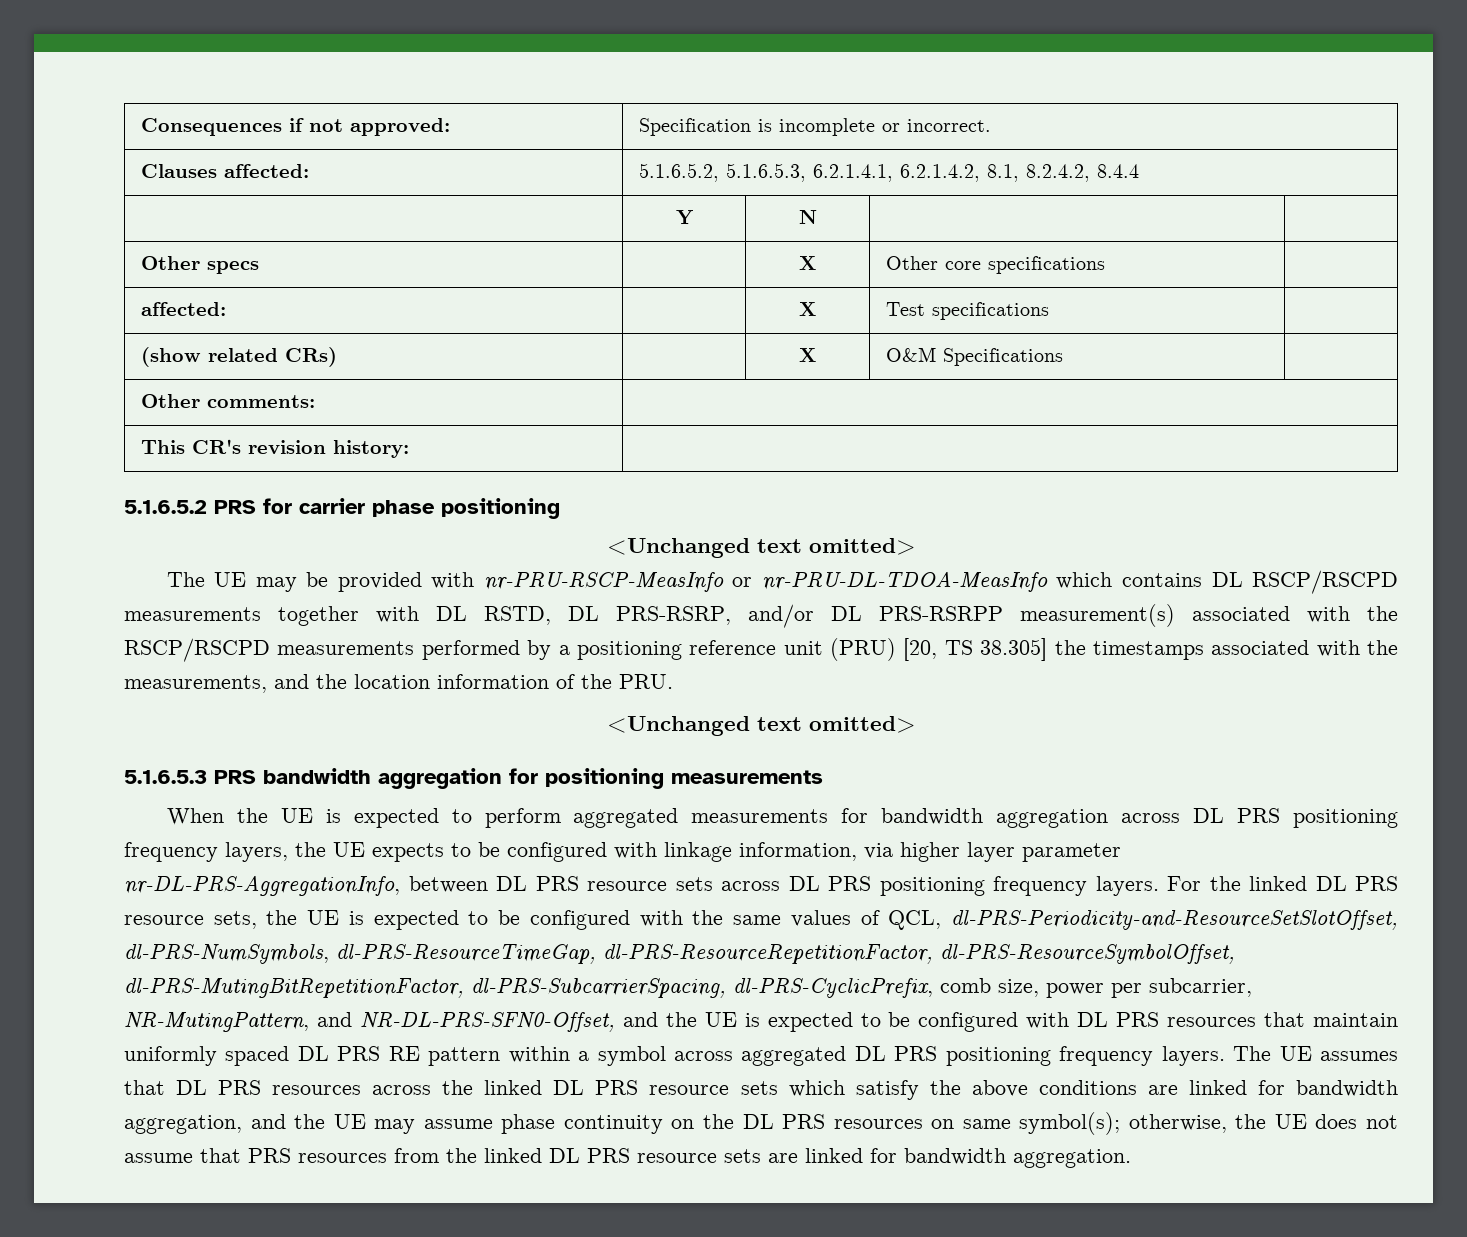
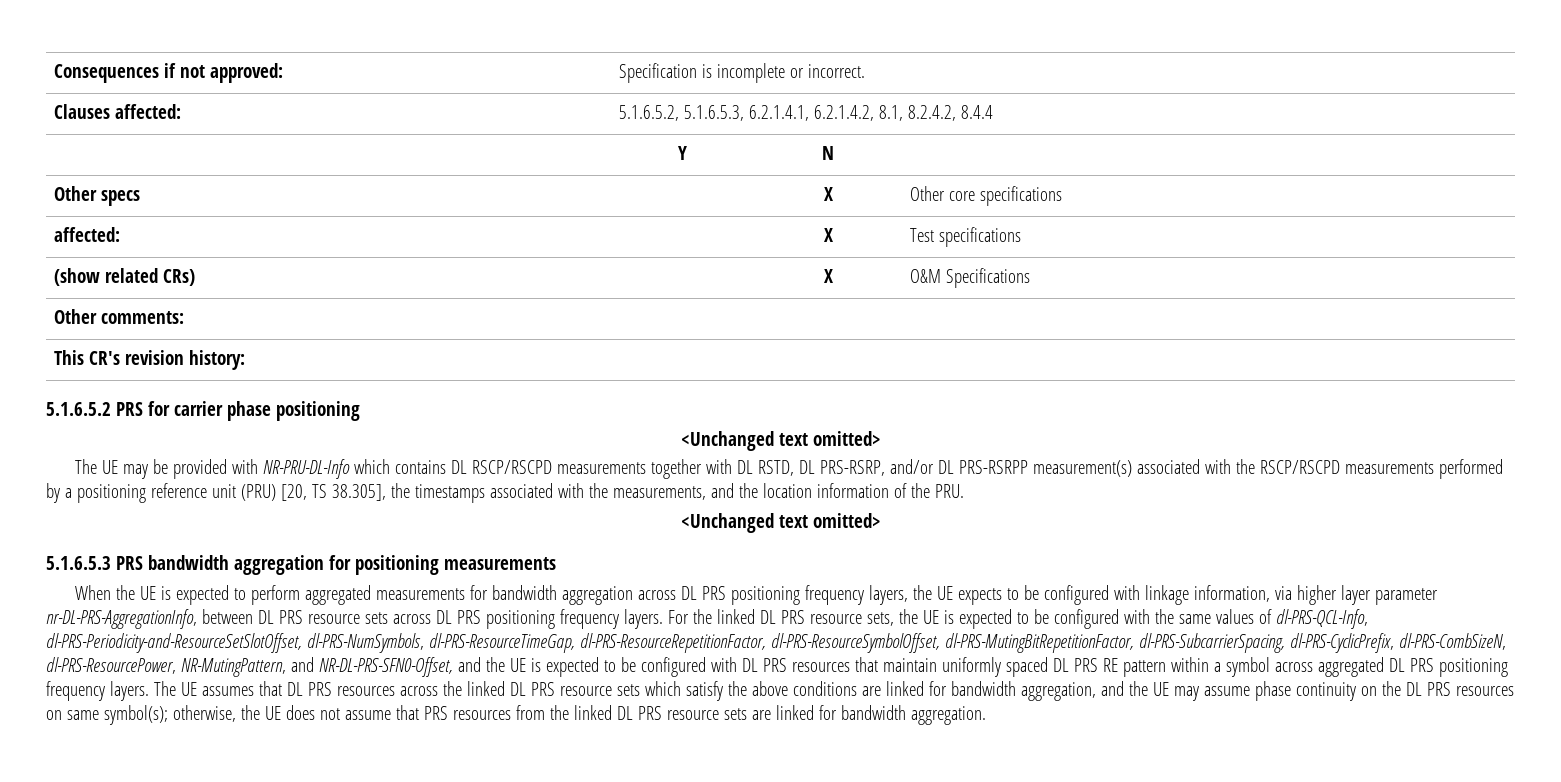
[483,571,1048,592] nr-PRU-RSCP-MeasInfo or nr-PRU-DL-TDOA-MeasInfo -> [263,459,351,479] NR-PRU-DL-Info
[980,638,1048,661] 38.305] -> [331,484,386,501] 38.305],
[888,910,942,930] QCL, -> [1275,609,1368,629] dl-PRS-QCL-Info,
[940,978,1252,998] comb size, power per subcarrier, -> [1398,633,1506,650] [46,657,176,674] dl-PRS-CombSizeN, dl-PRS-ResourcePower,

